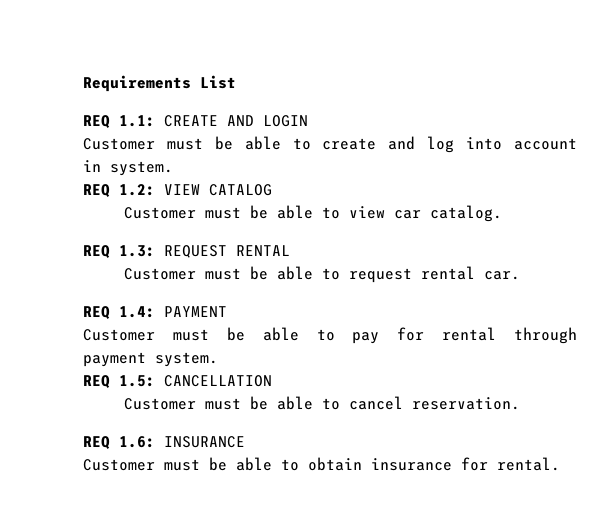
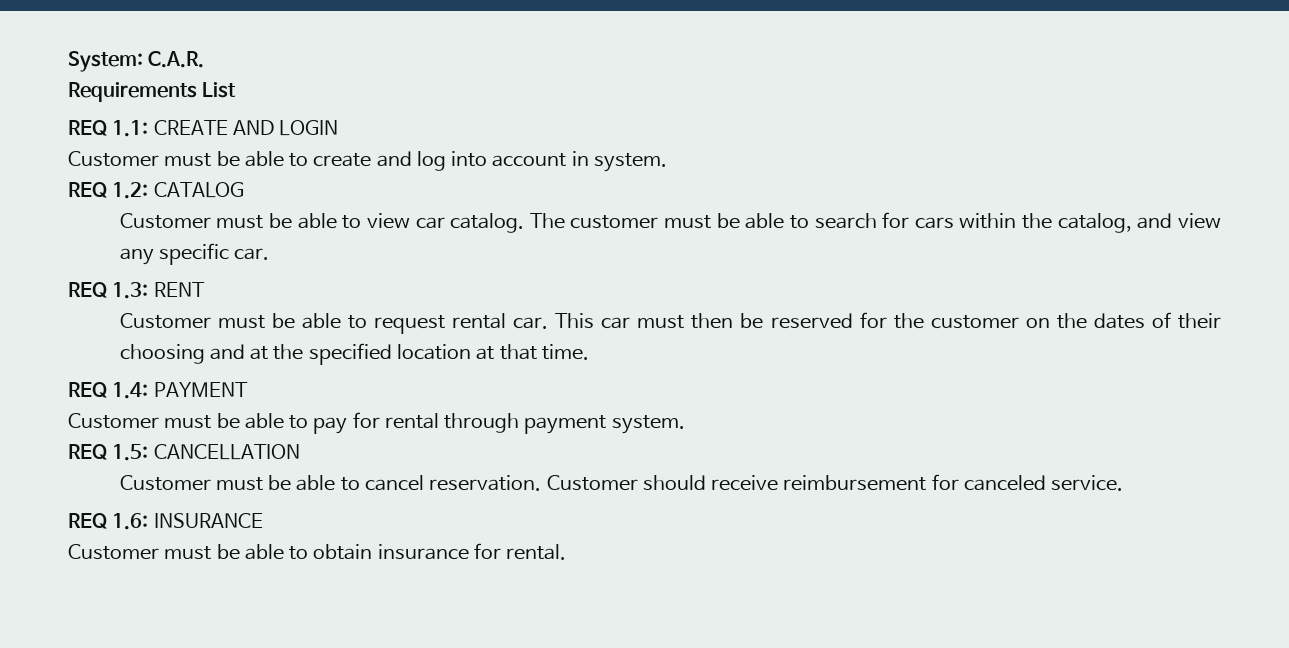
(83, 83) none -> [68,51,205,72] System: C.A.R. //
[164,184,200,195] VIEW -> (149, 190) none
(502, 213) none -> [529,212,1222,233] [119,243,270,265] The customer must be able to search for cars within the catalog, and view any specific car.
[164,245,290,258] REQUEST RENTAL -> [153,282,205,297] RENT
(520, 275) none -> [555,312,1221,329] [119,343,589,365] This car must then be reserved for the customer on the dates of their choosing and at the specified location at that time.
(520, 403) none -> [546,474,1124,491] Customer should receive reimbursement for canceled service.

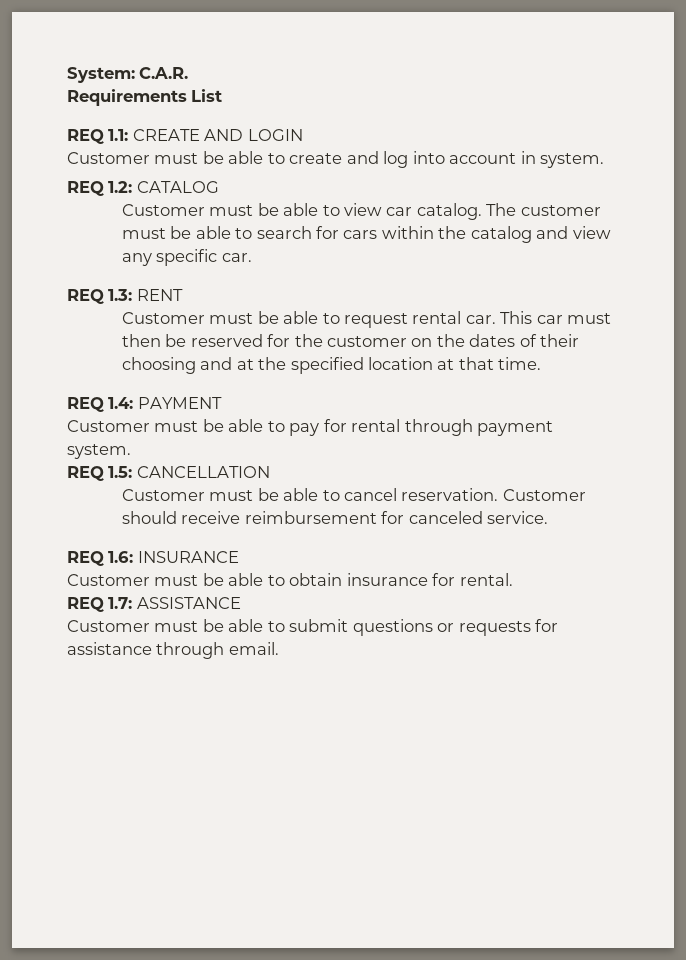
[1057,213,1132,233] catalog, -> [470,226,532,243] catalog
(567, 552) none -> [67,597,241,612] [67,619,559,636] [67,642,279,659] // REQ 1.7: ASSISTANCE // Customer must be able to submit questions or requests for assistance through email.

